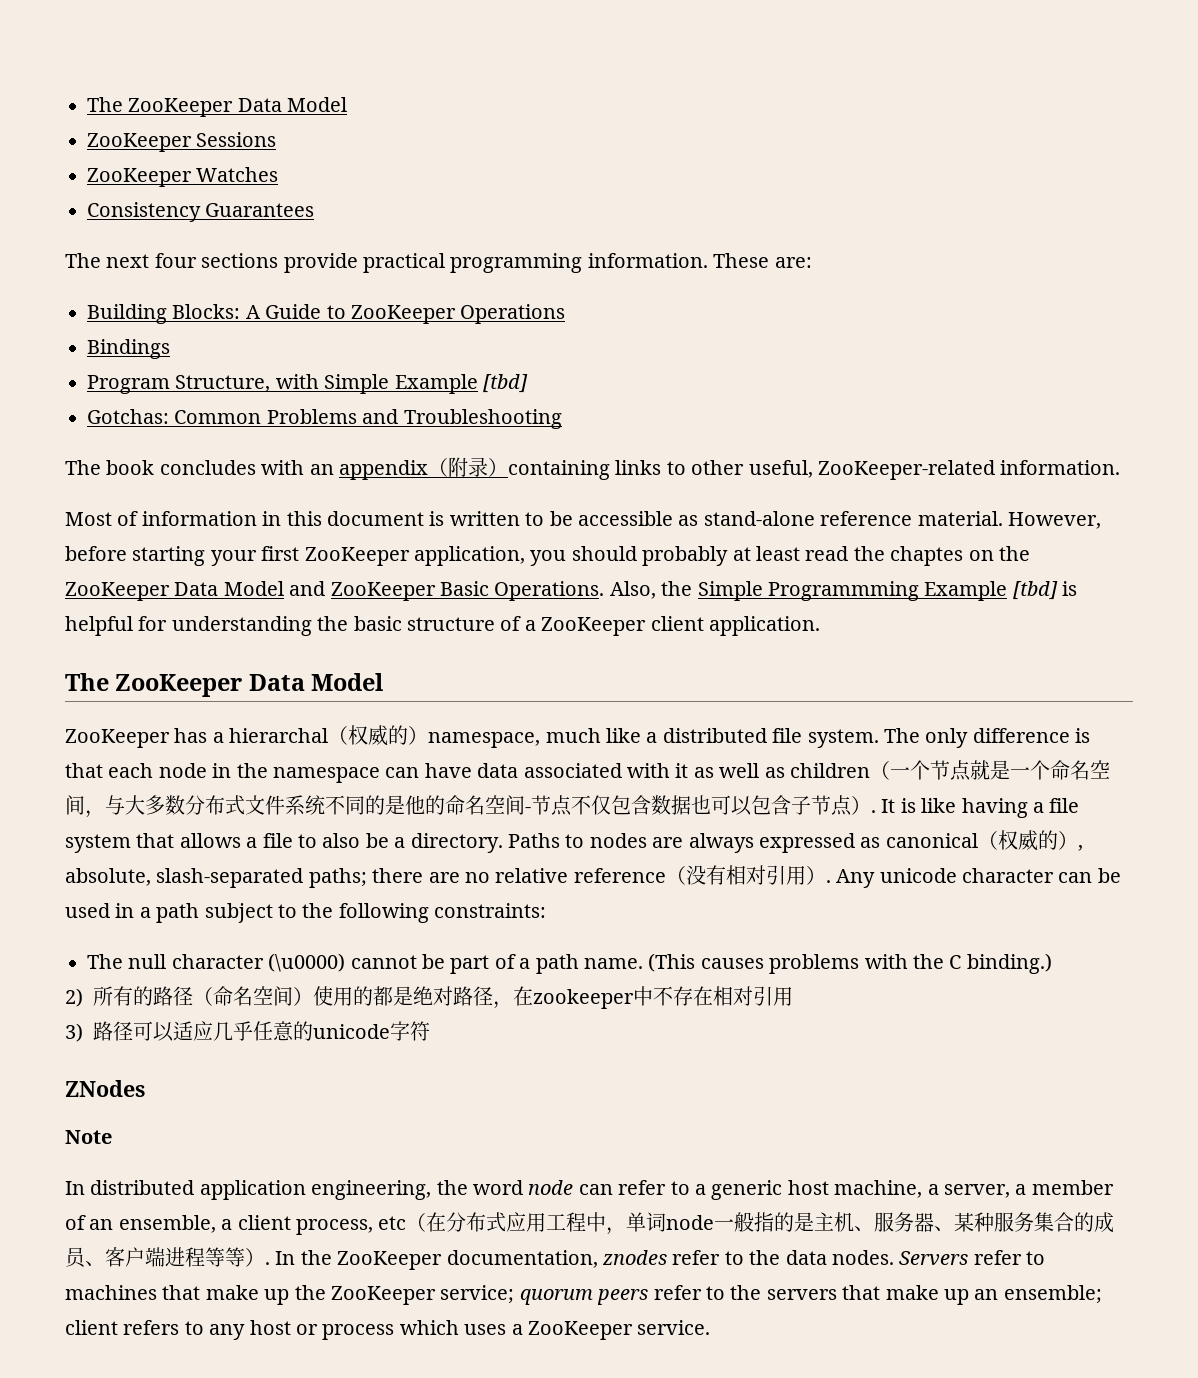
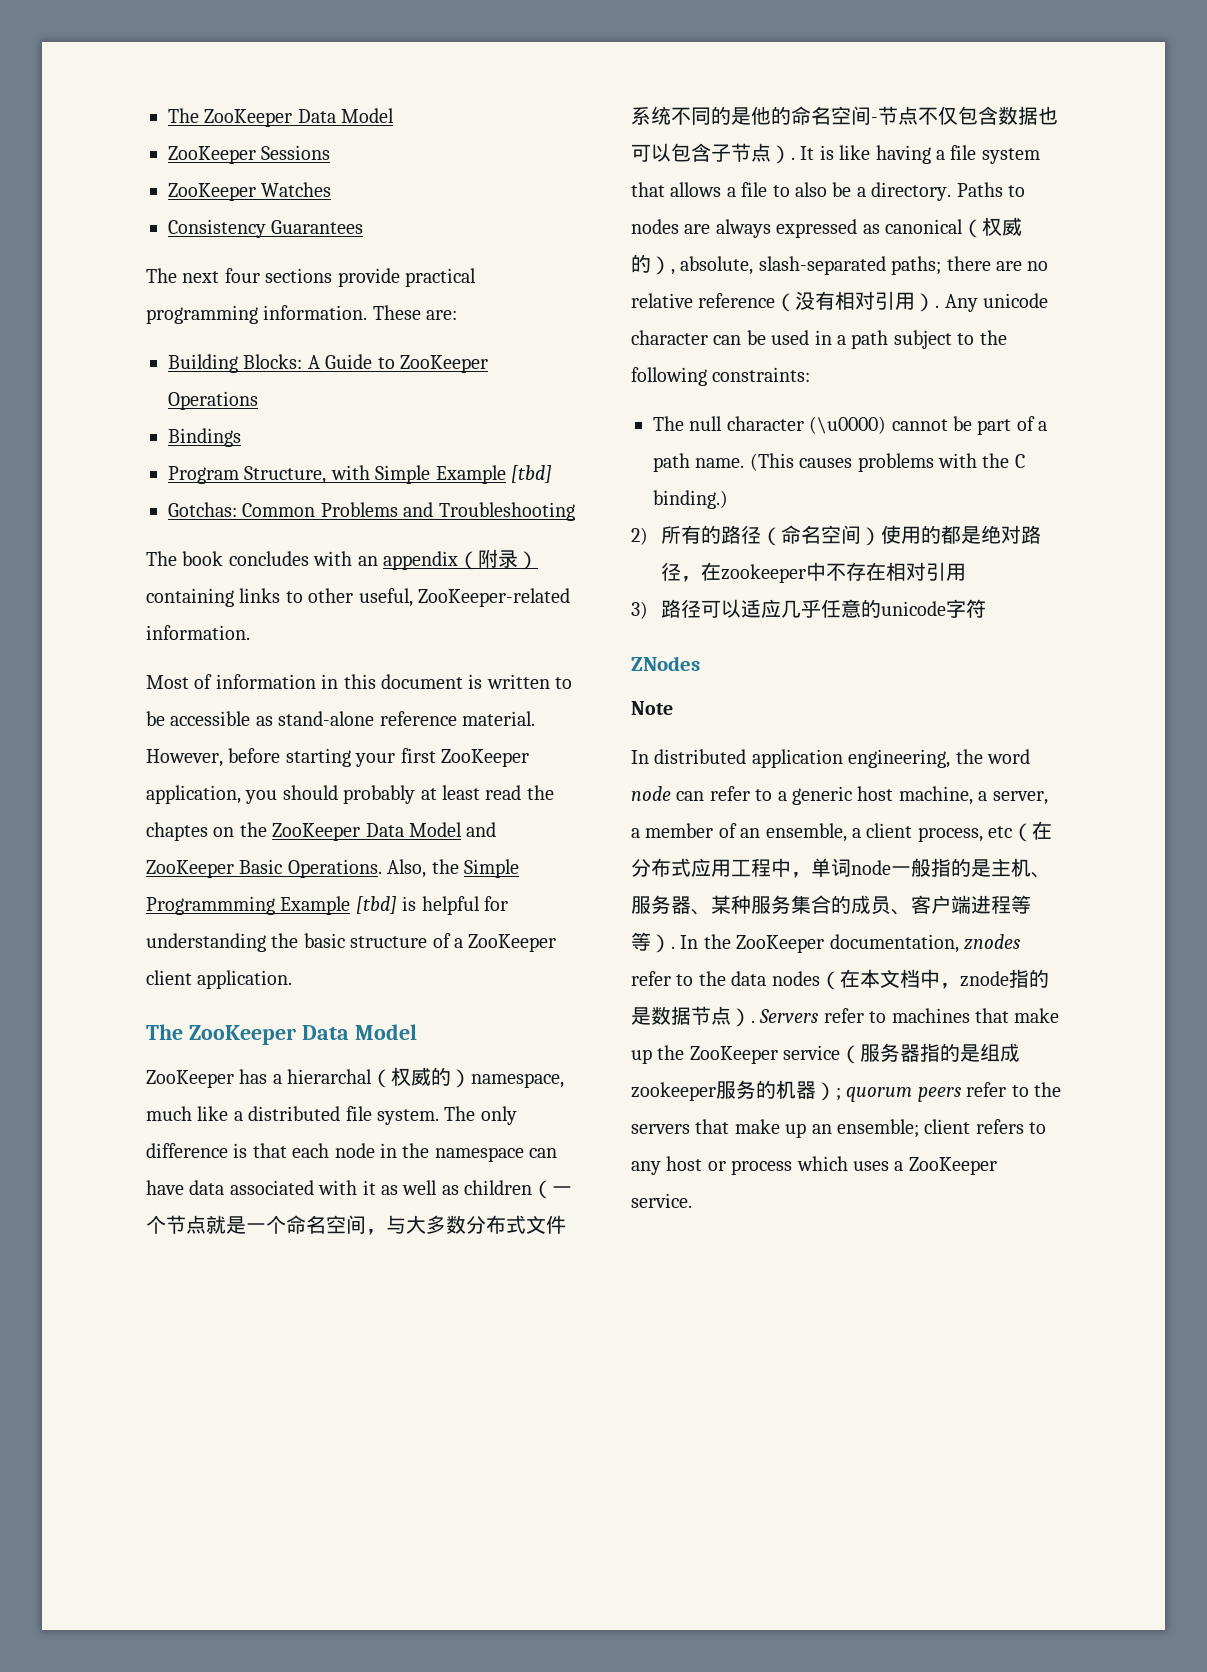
[831,1250,894,1265] nodes. -> [771,969,1049,990] [631,1006,755,1027] nodes（在本文档中，znode指的是数据节点）.
[440,1285,515,1304] service; -> [783,1043,1021,1064] [631,1080,841,1101] service（服务器指的是组成zookeeper服务的机器）;

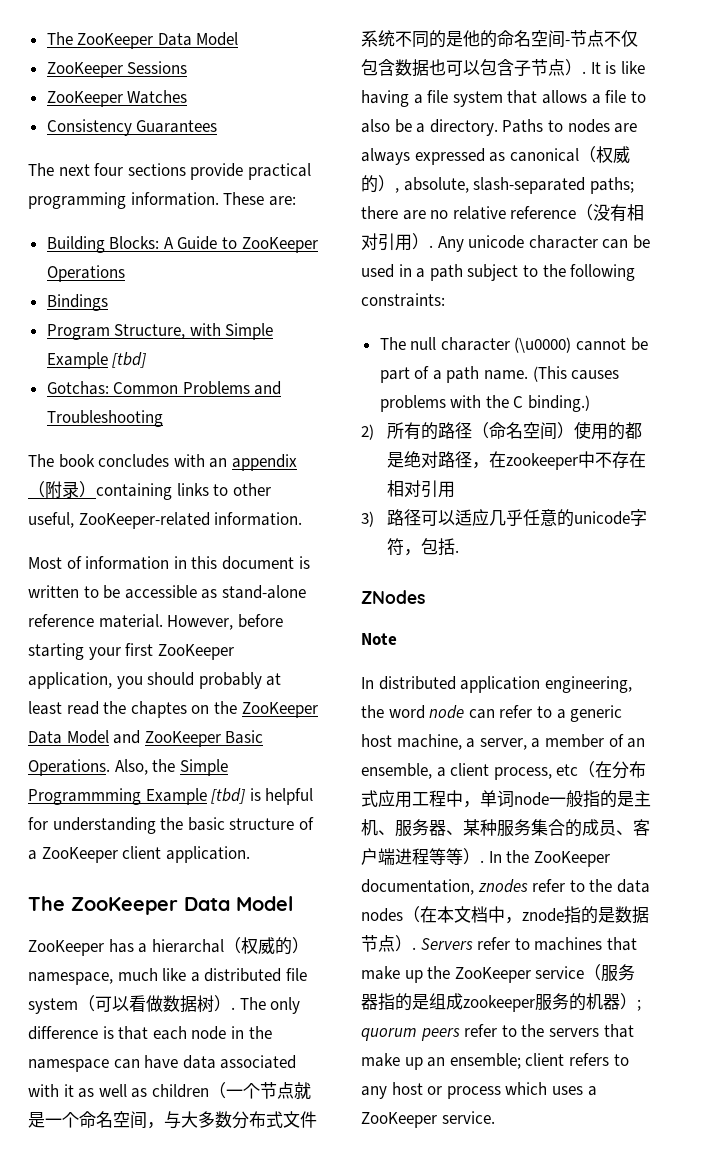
[377,1109,439,1125] system. -> [28,995,235,1014] system（可以看做数据树）.
(986, 608) none -> [403,538,459,556] ，包括.

